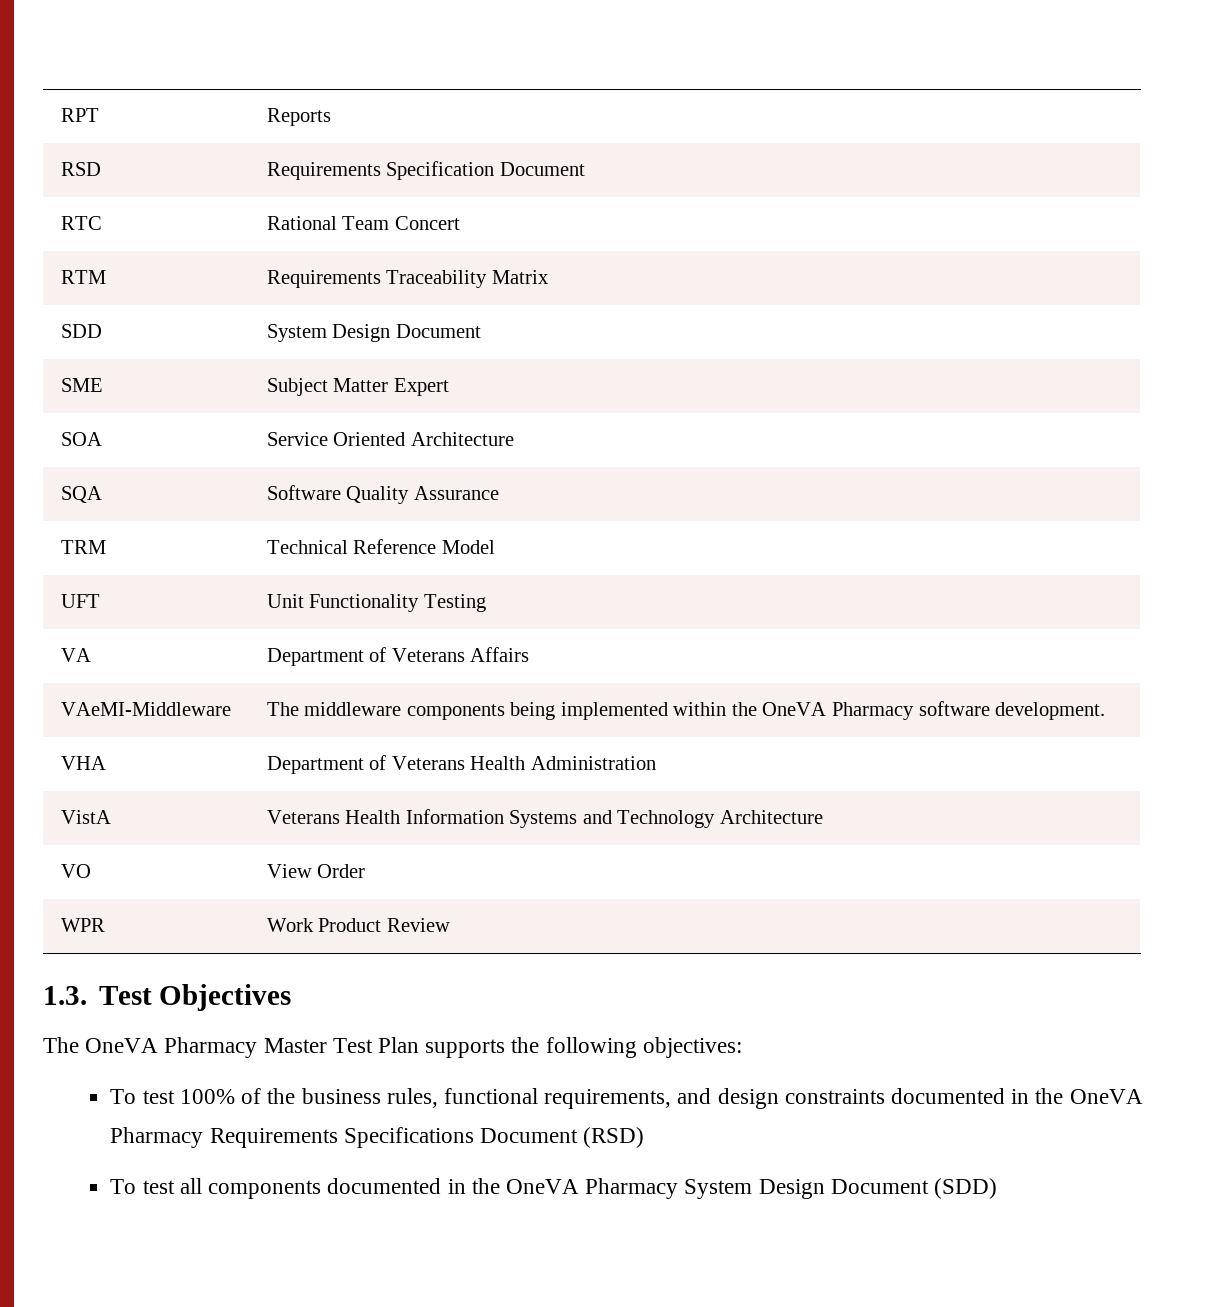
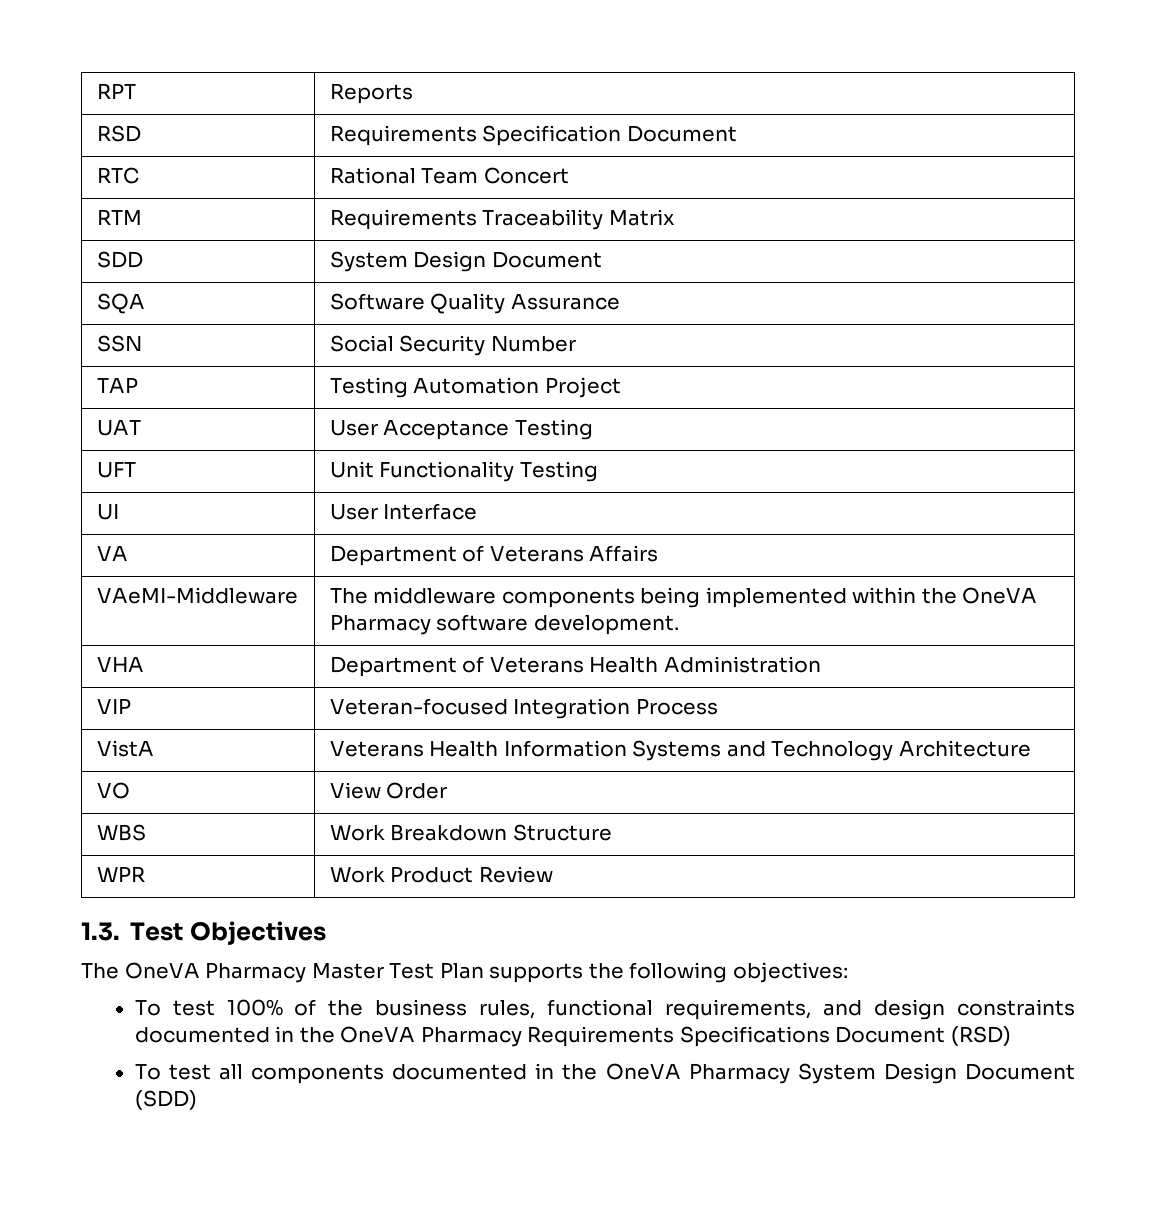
[60,378,103,392] [266,378,449,396] [60,432,102,446] [266,432,514,446] [60,486,102,503] [266,485,499,504] [60,540,106,554] [266,539,495,554] SME | Subject Matter Expert // SOA | Service Oriented Architecture // SQA | Software Quality Assurance // TRM | Technical Reference Model -> [96,293,145,314] [329,293,620,314] [96,335,142,352] [329,335,576,356] [96,377,138,393] [329,377,621,398] [96,420,141,436] [329,419,593,440] SQA | Software Quality Assurance // SSN | Social Security Number // TAP | Testing Automation Project // UAT | User Acceptance Testing
(486, 603) none -> [96,504,119,520] [329,503,478,520] // UI | User Interface
(656, 763) none -> [96,698,131,714] [329,698,718,719] // VIP | Veteran-focused Integration Process
(366, 871) none -> [96,824,146,841] [329,824,612,841] // WBS | Work Breakdown Structure

